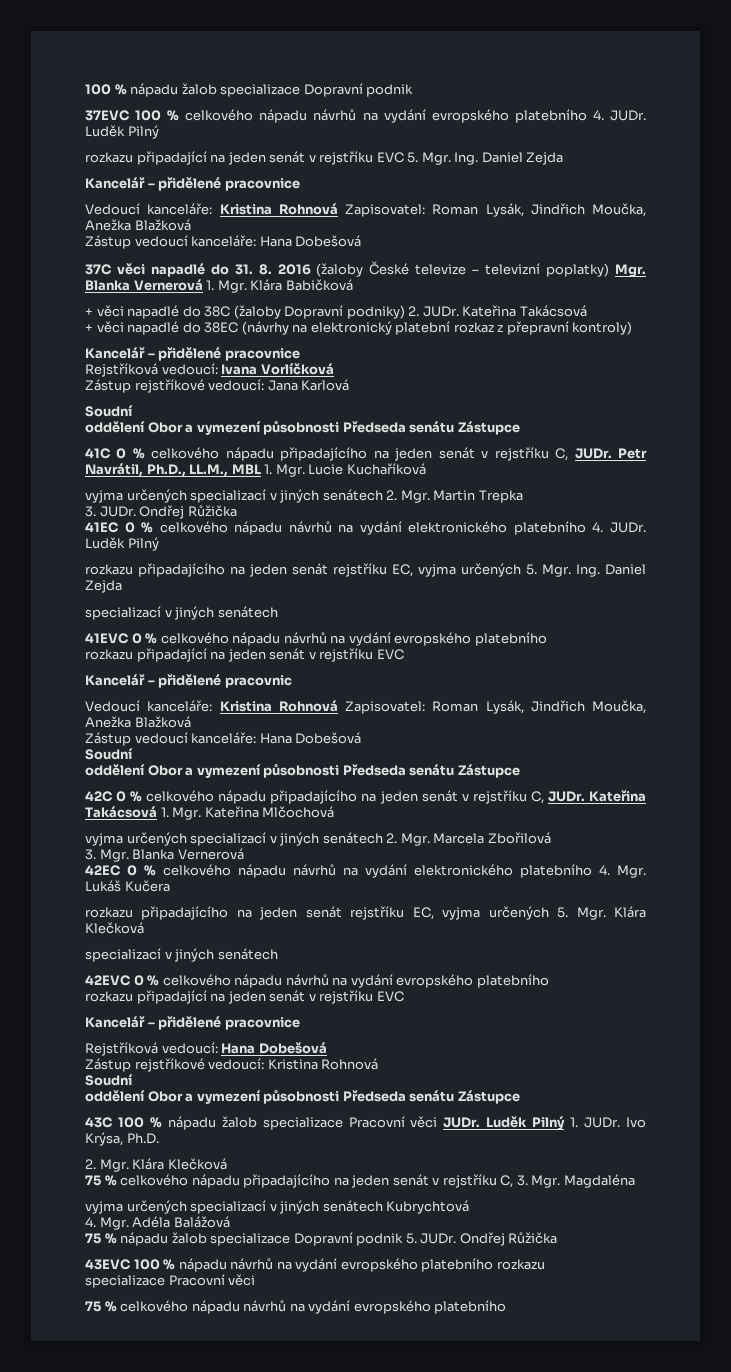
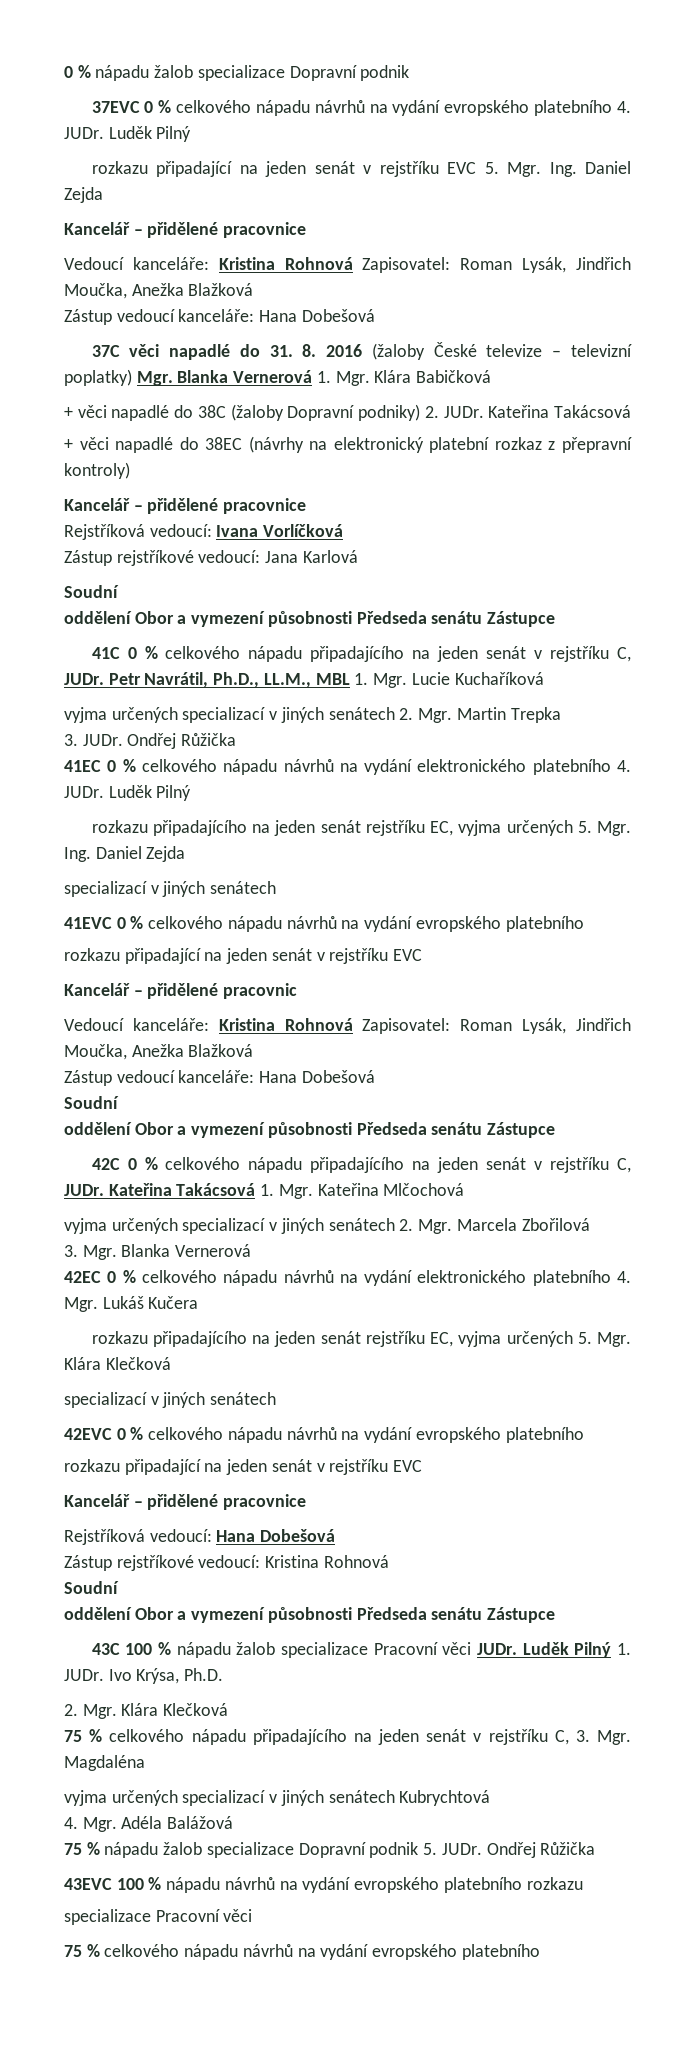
[85,84,111,95] 100 -> [64,66,73,78] 0
[135,110,162,121] 100 -> [144,101,154,113] 0

